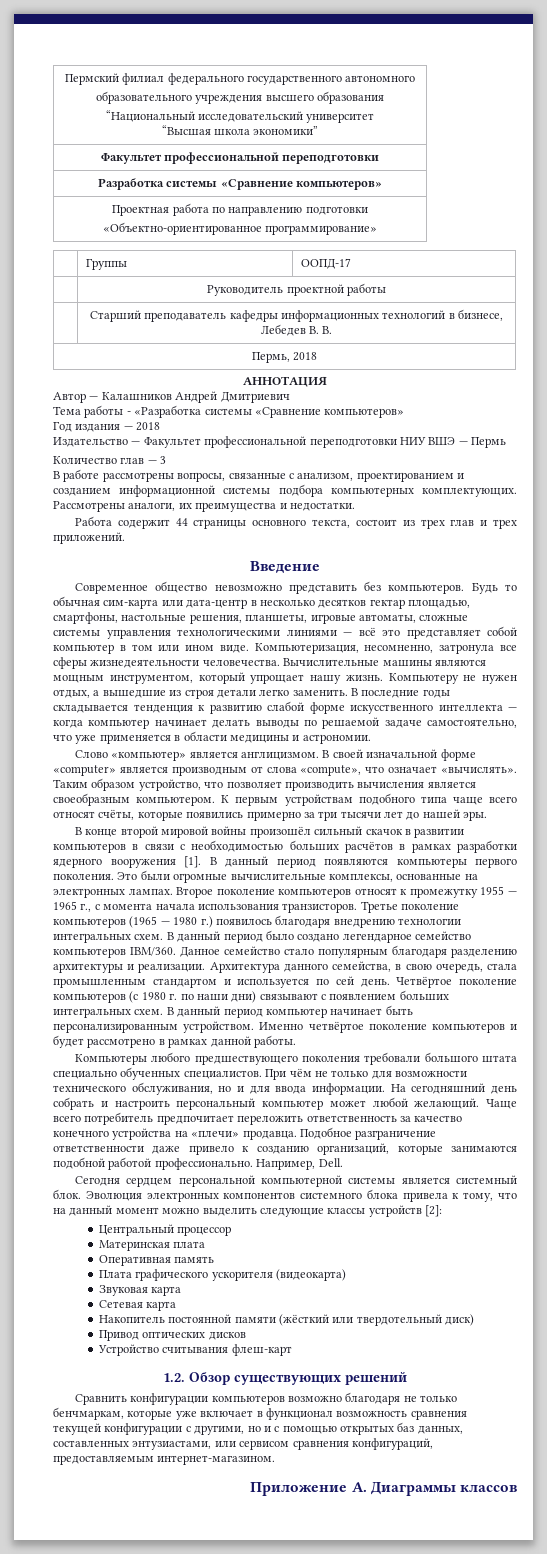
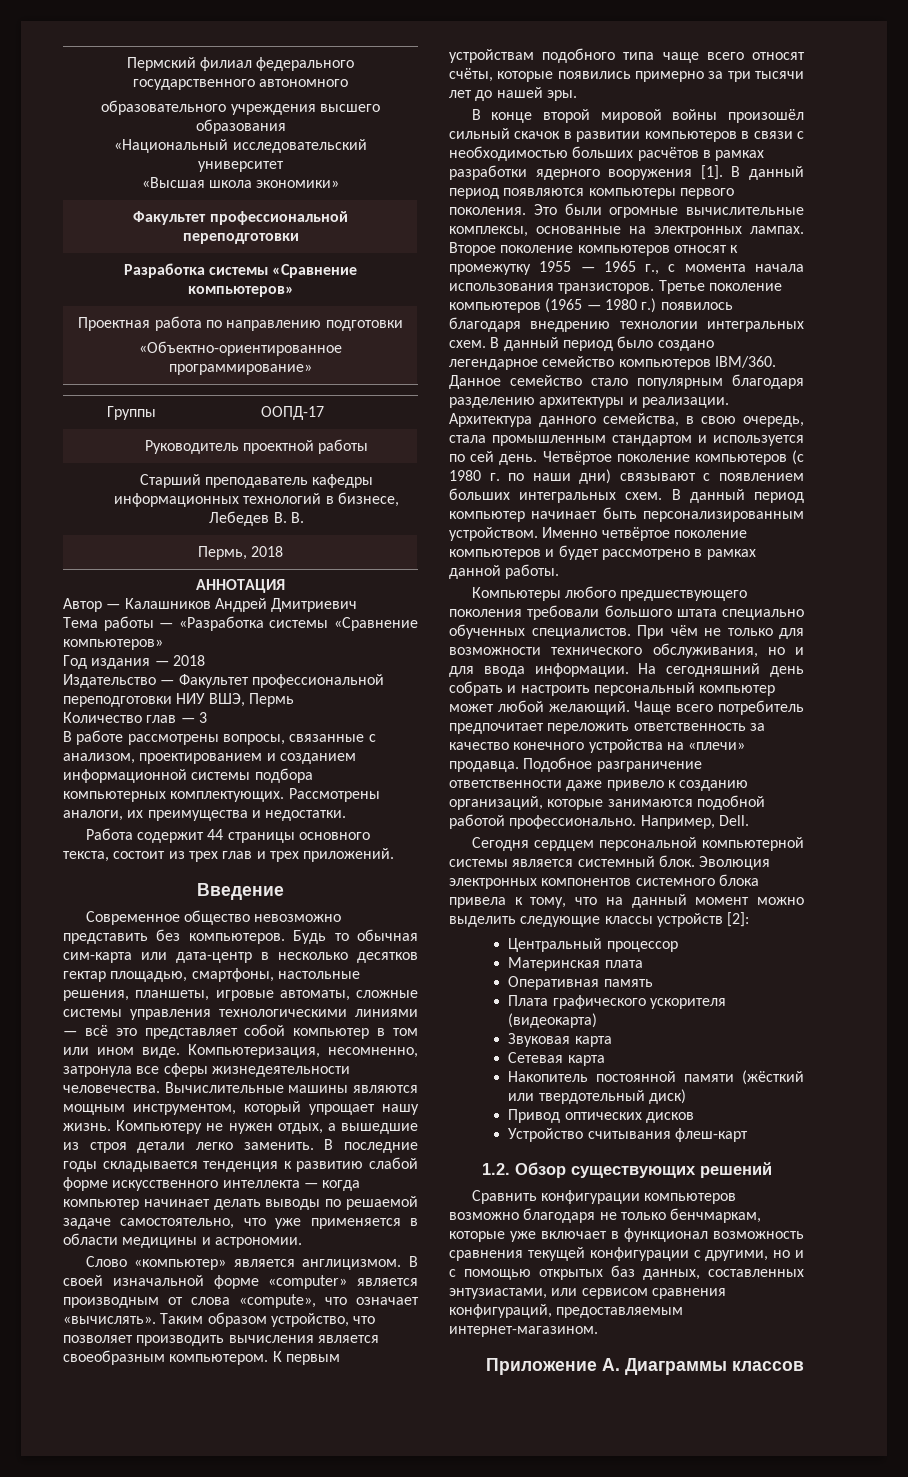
[105,110,195,122] “Национальный -> [114,139,229,153] «Национальный
[161,125,319,136] “Высшая школа экономики” -> [141,177,340,188] «Высшая школа экономики»
[126,411,131,415] - -> [159,623,174,628] —
[428,437,468,446] ВШЭ — -> [208,693,245,707] ВШЭ,

